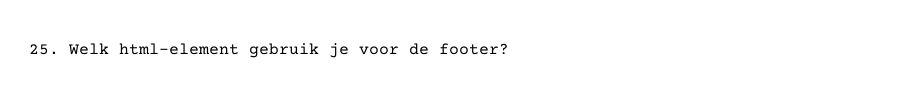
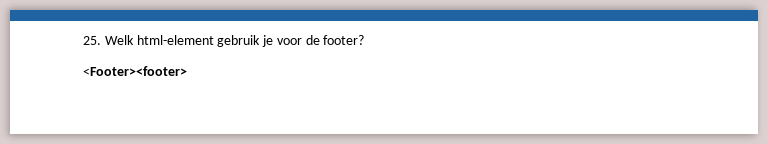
(509, 49) none -> [83,66,187,76] // <Footer><footer>

